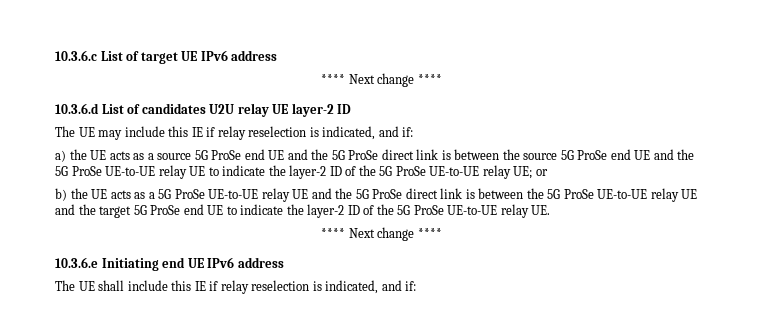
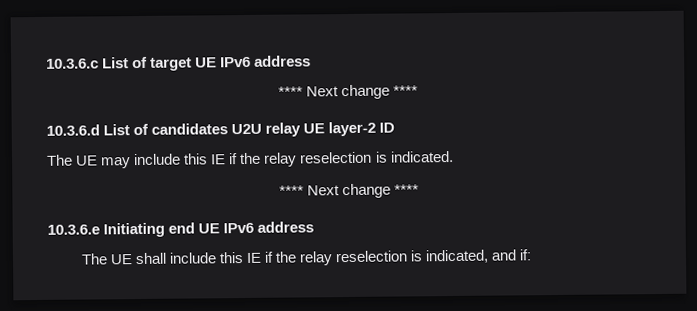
[217,126,414,140] [55,149,695,162] [55,165,548,179] [55,188,698,202] [55,204,551,218] relay reselection is indicated, and if: // a) the UE acts as a source 5G ProSe end UE and the 5G ProSe direct link is between the source 5G ProSe end UE and the 5G ProSe UE-to-UE relay UE to indicate the layer-2 ID of the 5G ProSe UE-to-UE relay UE; or // b) the UE acts as a 5G ProSe UE-to-UE relay UE and the 5G ProSe direct link is between the 5G ProSe UE-to-UE relay UE and the target 5G ProSe end UE to indicate the layer-2 ID of the 5G ProSe UE-to-UE relay UE. -> [239,150,454,167] the relay reselection is indicated.
(219, 286) none -> [275,251,298,263] the

